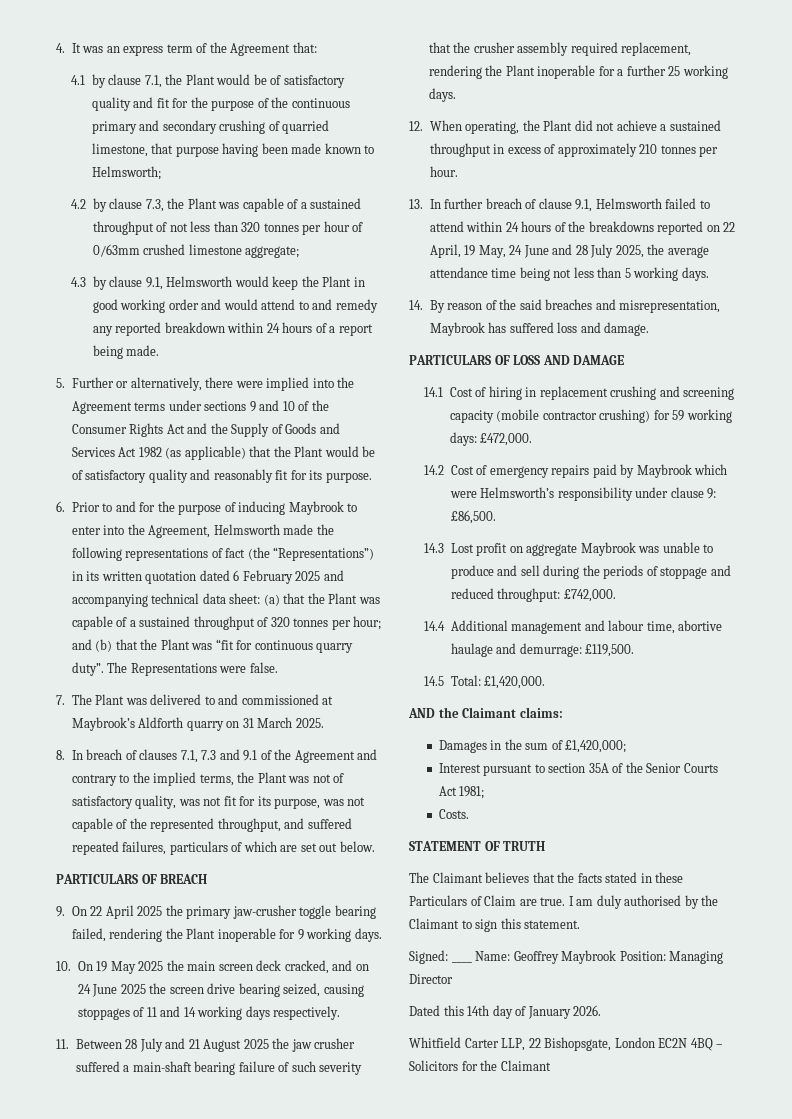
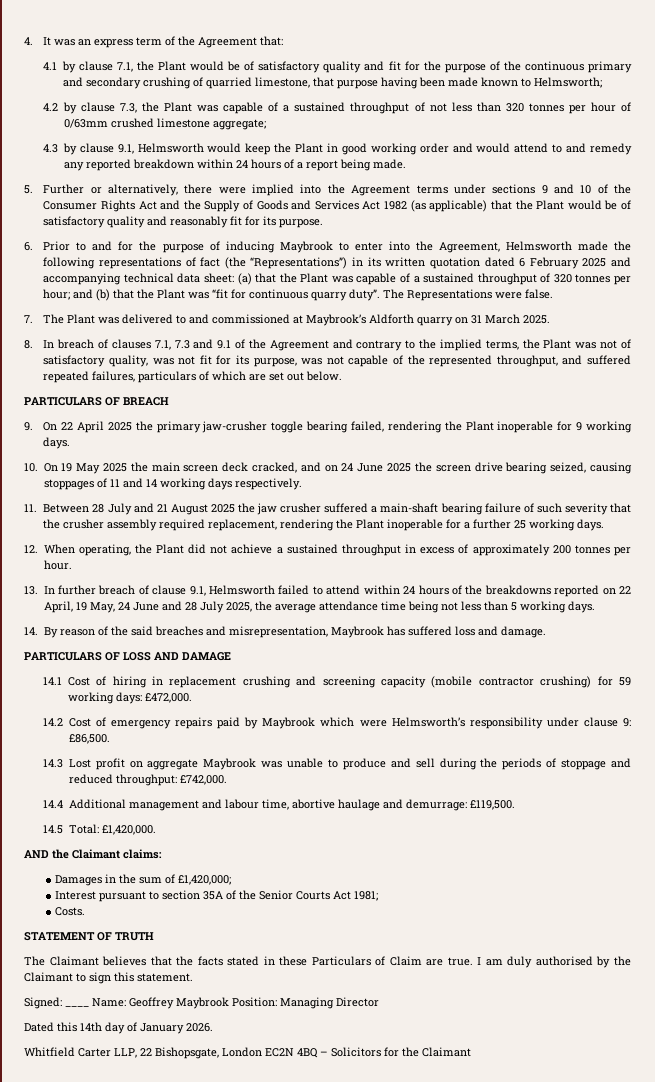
[639,144,658,154] 210 -> [552,545,571,554] 200

